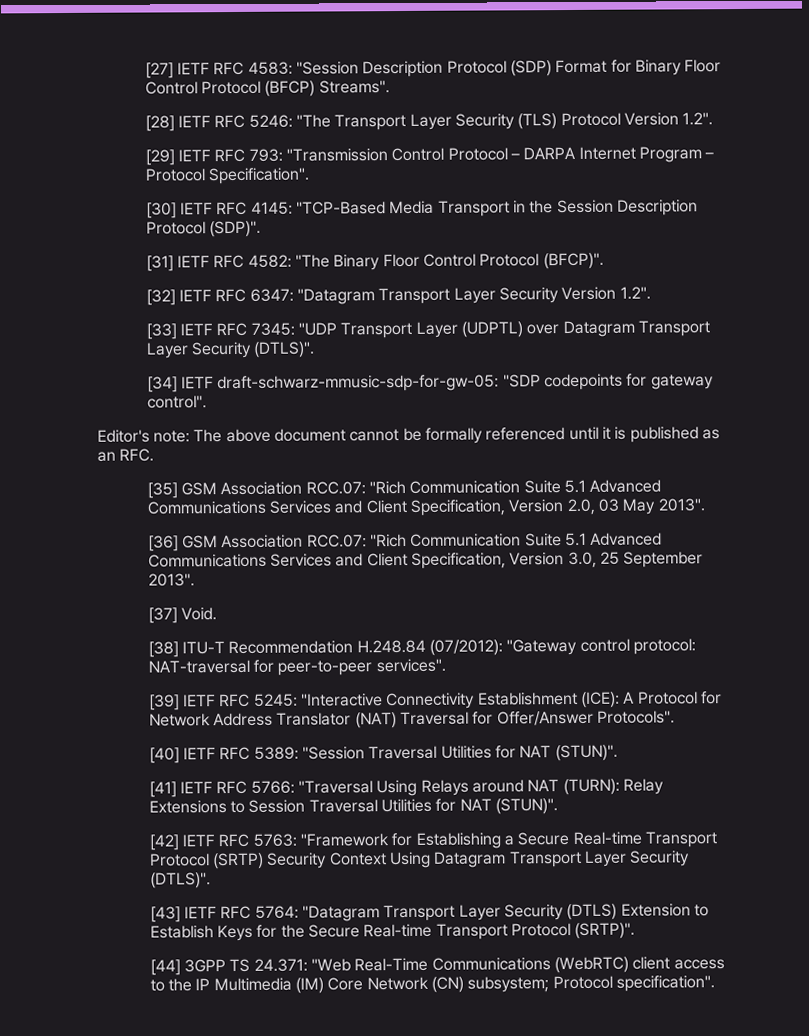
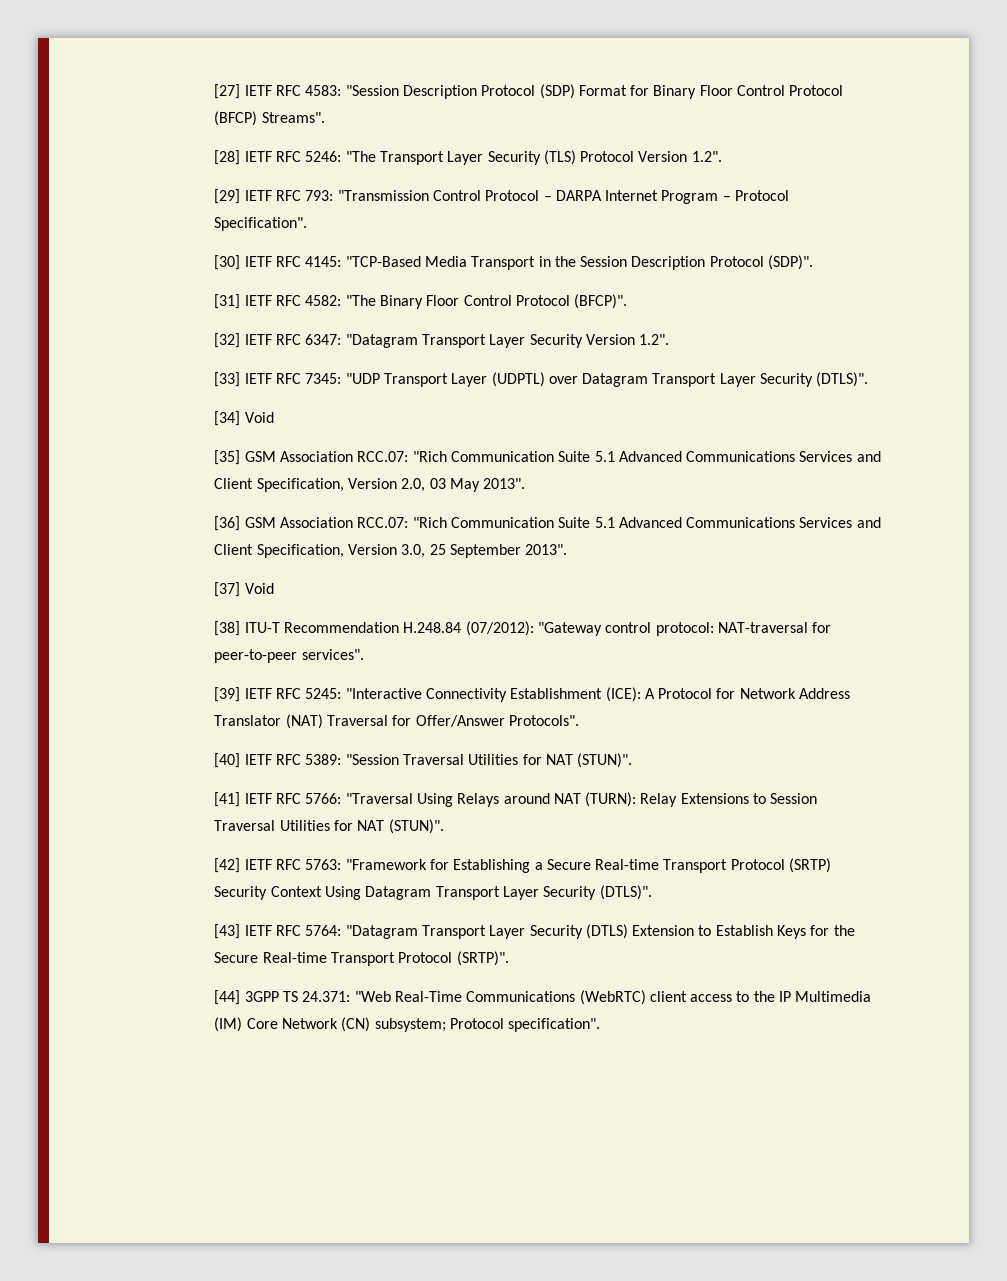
[180,373,714,393] [146,395,207,409] [96,426,720,444] [96,448,155,462] IETF draft-schwarz-mmusic-sdp-for-gw-05: "SDP codepoints for gateway control". // Editor's note: The above document cannot be formally referenced until it is published as an RFC. -> [244,412,274,423] Void
[180,607,217,621] Void. -> [244,583,274,594] Void

